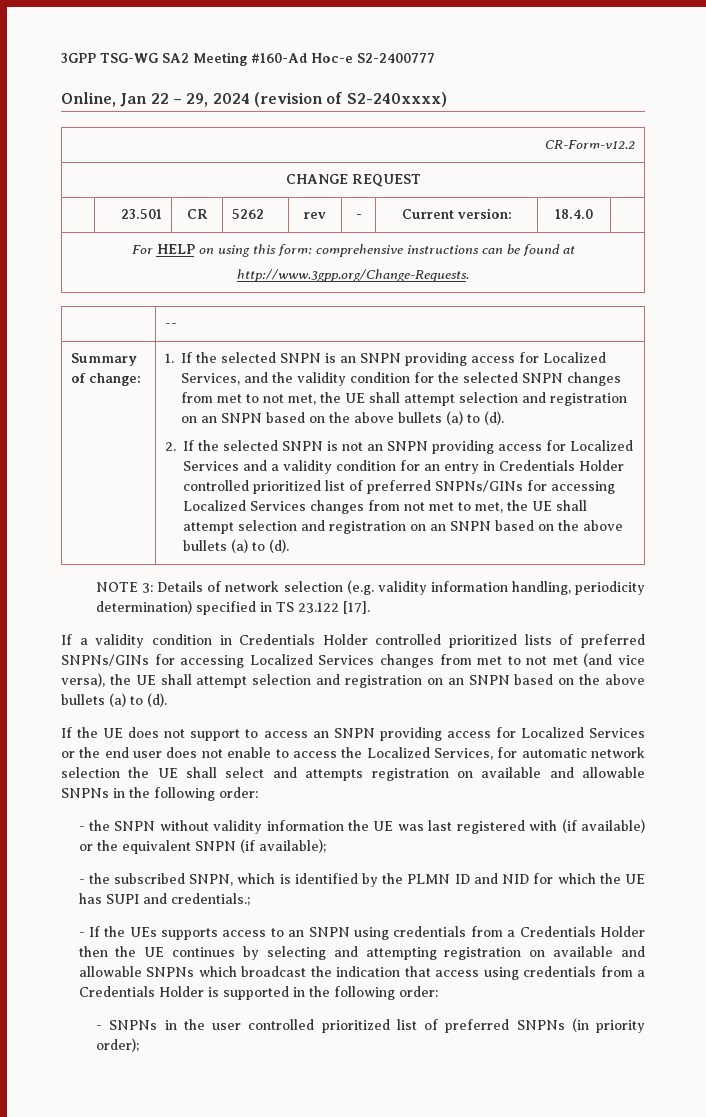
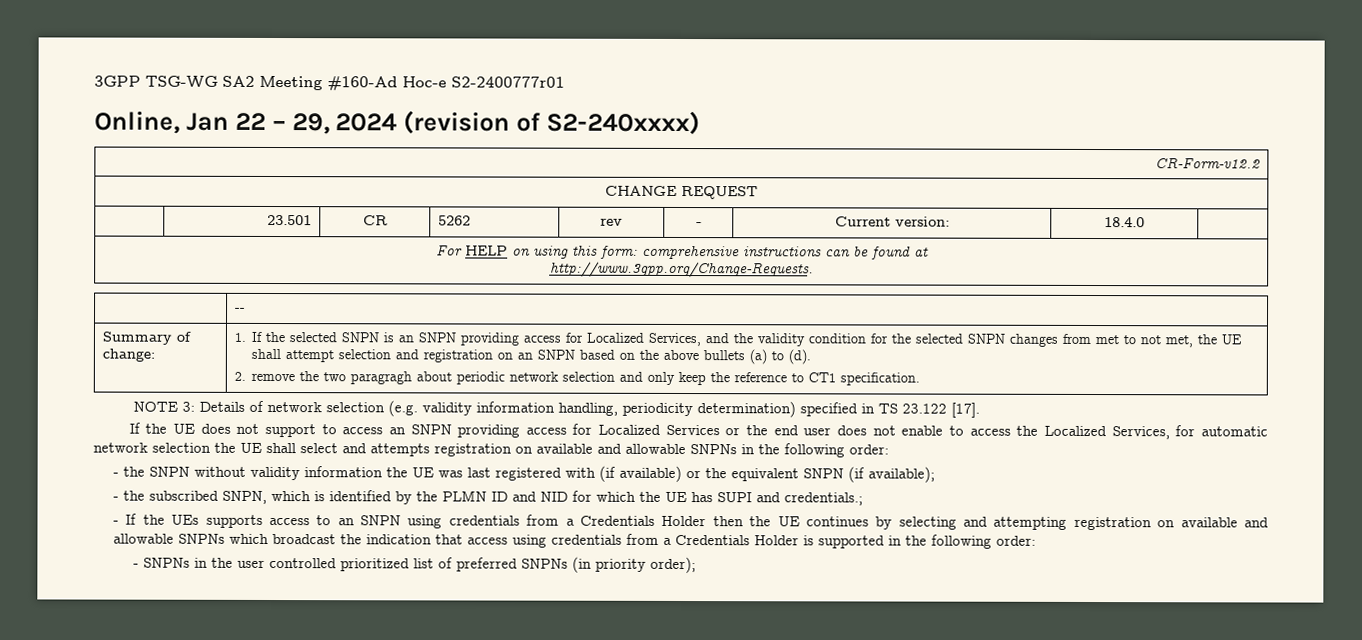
[357,53,435,63] S2-2400777 -> [451,76,565,88] S2-2400777r01
[182,440,633,454] [182,460,624,474] [182,480,615,494] [182,500,587,514] [182,520,623,534] [182,539,289,553] If the selected SNPN is not an SNPN providing access for Localized Services and a validity condition for an entry in Credentials Holder controlled prioritized list of preferred SNPNs/GINs for accessing Localized Services changes from not met to met, the UE shall attempt selection and registration on an SNPN based on the above bullets (a) to (d). -> [251,371,921,386] remove the two paragragh about periodic network selection and only keep the reference to CT1 specification.
[61,634,645,648] [61,653,645,668] [61,673,645,688] [61,693,167,707] // If a validity condition in Credentials Holder controlled prioritized lists of preferred SNPNs/GINs for accessing Localized Services changes from met to not met (and vice versa), the UE shall attempt selection and registration on an SNPN based on the above bullets (a) to (d). -> (980, 410) none

